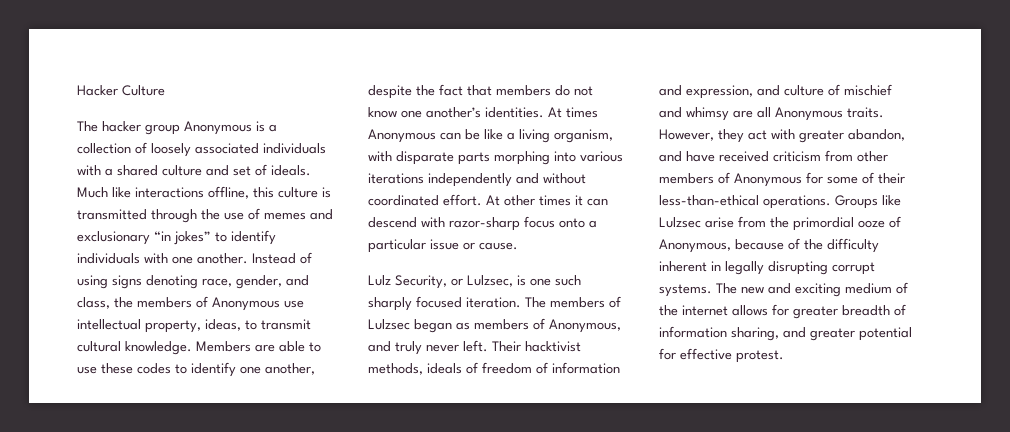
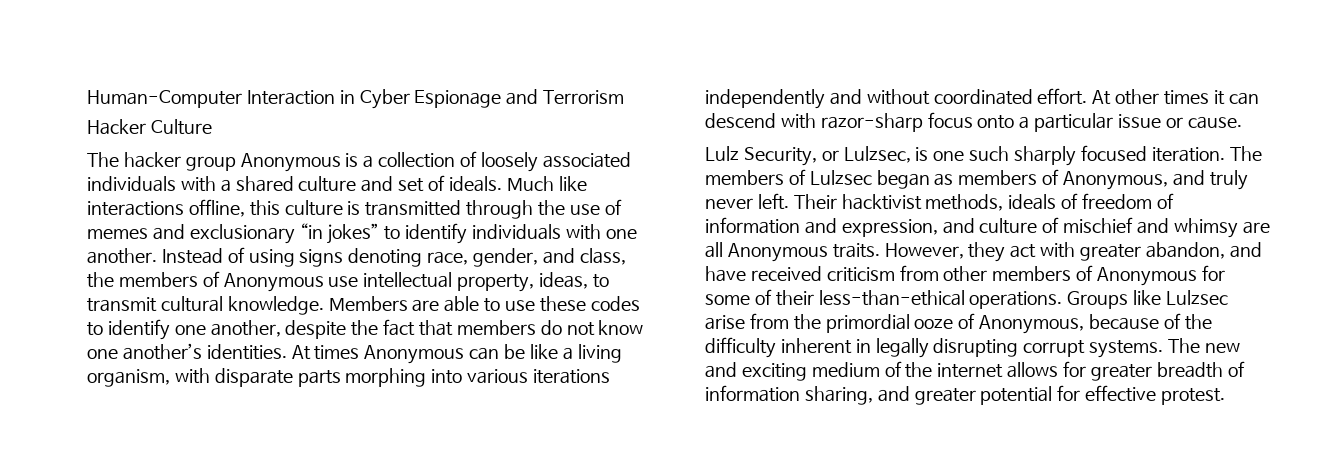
(77, 90) none -> [87,89,625,109] Human-Computer Interaction in Cyber Espionage and Terrorism //

